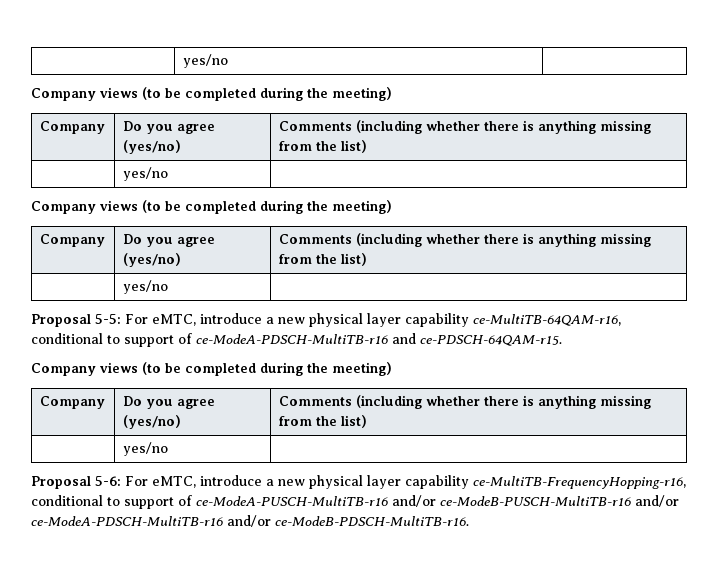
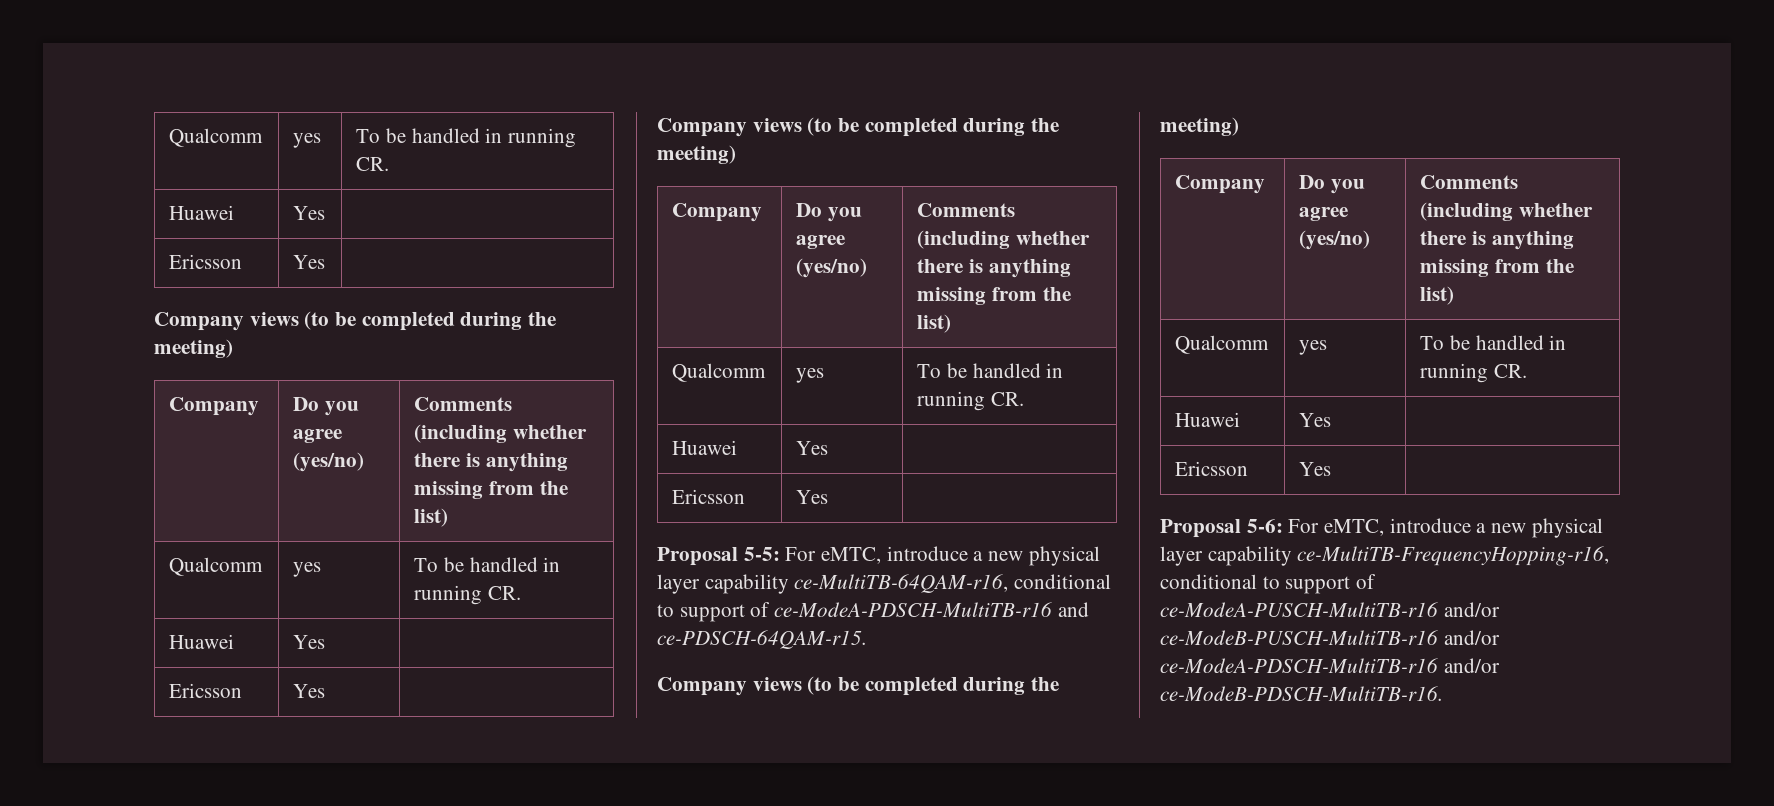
[182,54,228,68] | yes/no -> [169,128,264,147] [293,133,322,148] [356,128,576,148] [356,157,390,171] [169,205,235,220] [293,206,326,220] [169,254,243,269] [293,255,326,269] Qualcomm | yes | To be handled in running CR. // Huawei | Yes | // Ericsson | Yes
[122,167,168,181] | yes/no -> [169,557,264,576] [293,562,322,577] [414,557,561,572] [414,585,521,605] [169,634,235,649] [293,635,326,649] [169,683,243,698] [293,684,326,698] Qualcomm | yes | To be handled in running CR. // Huawei | Yes | // Ericsson | Yes
[122,280,168,294] | yes/no -> [672,363,767,382] [796,368,825,383] [917,363,1064,378] [917,391,1024,411] [672,440,738,455] [796,441,829,455] [672,489,746,504] [796,490,829,504] Qualcomm | yes | To be handled in running CR. // Huawei | Yes | // Ericsson | Yes
[122,442,168,456] | yes/no -> [1175,335,1270,354] [1299,340,1328,355] [1420,335,1567,350] [1420,363,1527,383] [1175,412,1241,427] [1299,413,1332,427] [1175,461,1249,476] [1299,462,1332,476] Qualcomm | yes | To be handled in running CR. // Huawei | Yes | // Ericsson | Yes

